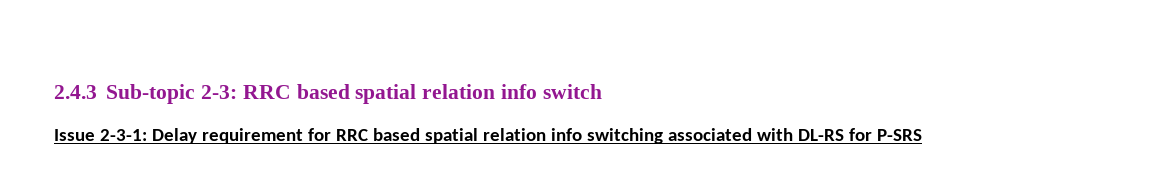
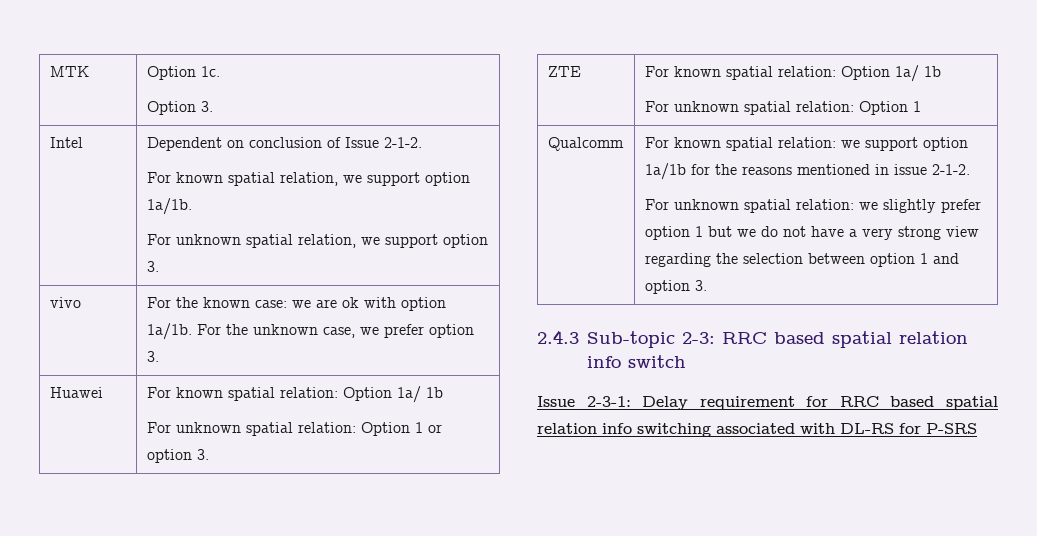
(54, 92) none -> [49,66,89,77] [146,66,220,80] [146,101,213,115] [49,137,83,148] [146,137,422,151] [146,172,470,186] [146,198,192,215] [146,234,488,248] [146,261,159,272] [49,297,81,308] [146,297,446,311] [146,323,474,340] [146,351,159,362] [49,387,103,398] [146,386,443,403] [146,422,442,436] [146,449,209,463] [547,66,581,77] [644,65,941,82] [644,101,921,115] [547,137,624,151] [644,137,968,151] [644,163,970,180] [644,199,981,213] [644,226,979,240] [644,253,959,267] [644,280,707,294] MTK | Option 1c. // Option 3. // Intel | Dependent on conclusion of Issue 2-1-2. // For known spatial relation, we support option 1a/1b. // For unknown spatial relation, we support option 3. // vivo | For the known case: we are ok with option 1a/1b. For the unknown case, we prefer option 3. // Huawei | For known spatial relation: Option 1a/ 1b // For unknown spatial relation: Option 1 or option 3. // ZTE | For known spatial relation: Option 1a/ 1b // For unknown spatial relation: Option 1 // Qualcomm | For known spatial relation: we support option 1a/1b for the reasons mentioned in issue 2-1-2. // For unknown spatial relation: we slightly prefer option 1 but we do not have a very strong view regarding the selection between option 1 and option 3. //

